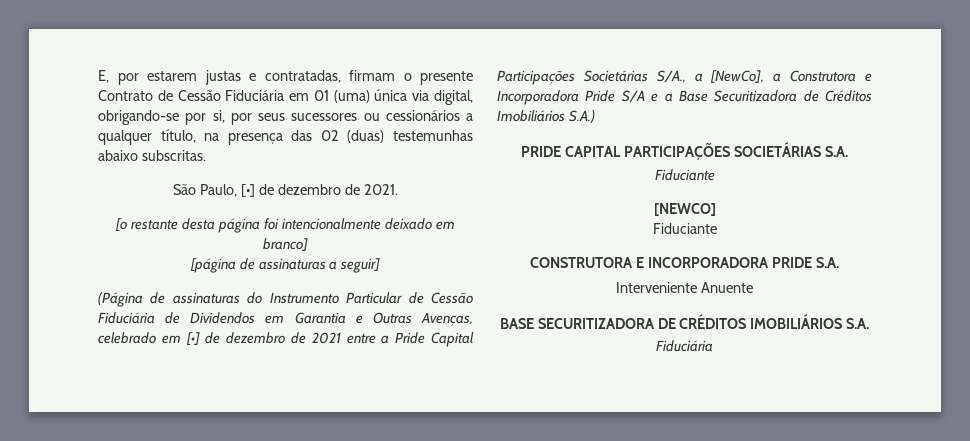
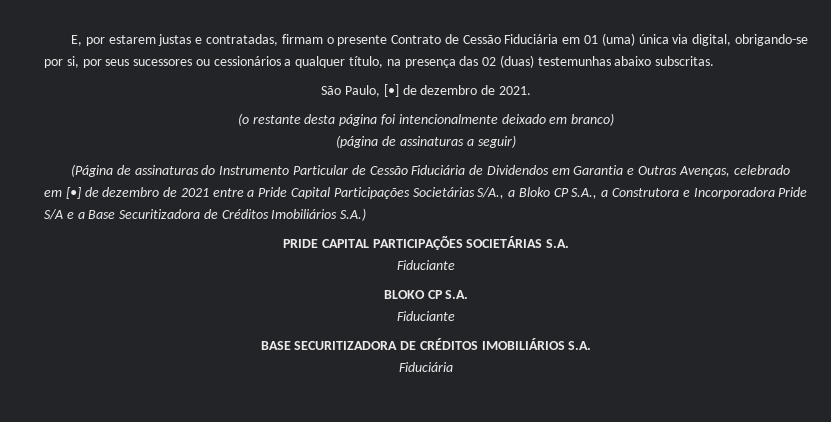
[115,218,128,231] [o -> [237,113,249,126] (o
[263,238,308,251] [189,258,236,273] branco] // [página -> [571,113,615,126] [336,135,379,148] branco) // (página
[340,258,381,273] seguir] -> [477,135,516,148] seguir)
[710,70,765,83] [NewCo], -> [518,187,598,199] Bloko CP S.A.,
[653,203,716,216] [652,223,717,234] [530,257,839,268] [616,282,753,293] [NEWCO] // Fiduciante // CONSTRUTORA E INCORPORADORA PRIDE S.A. // Interveniente Anuente -> [383,290,469,299] [397,311,455,321] BLOKO CP S.A. // Fiduciante

